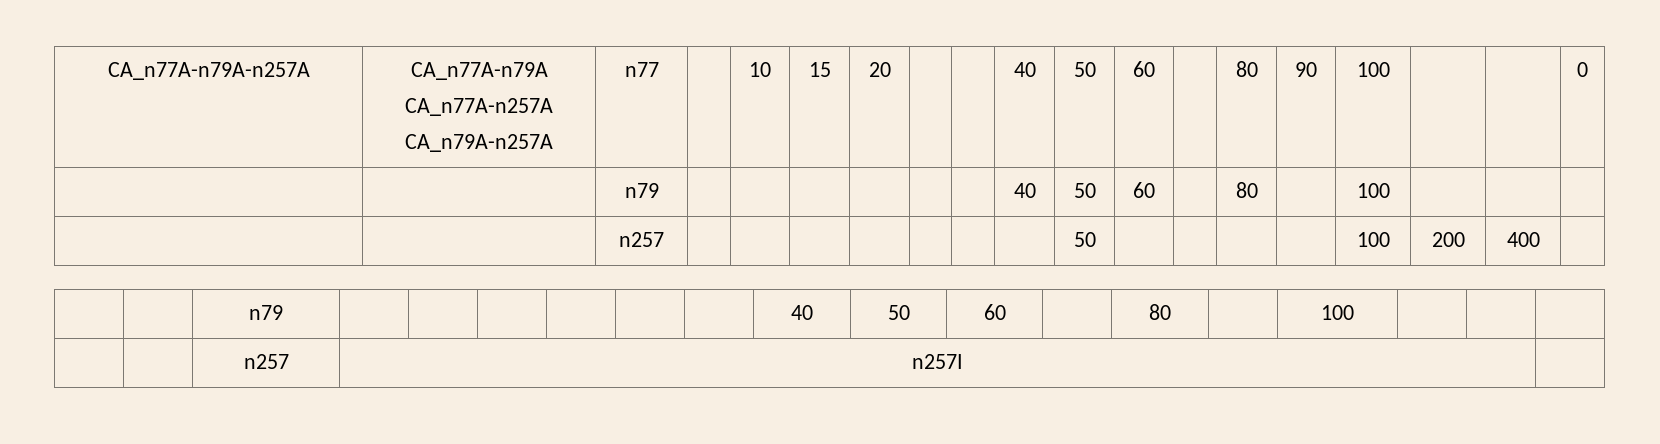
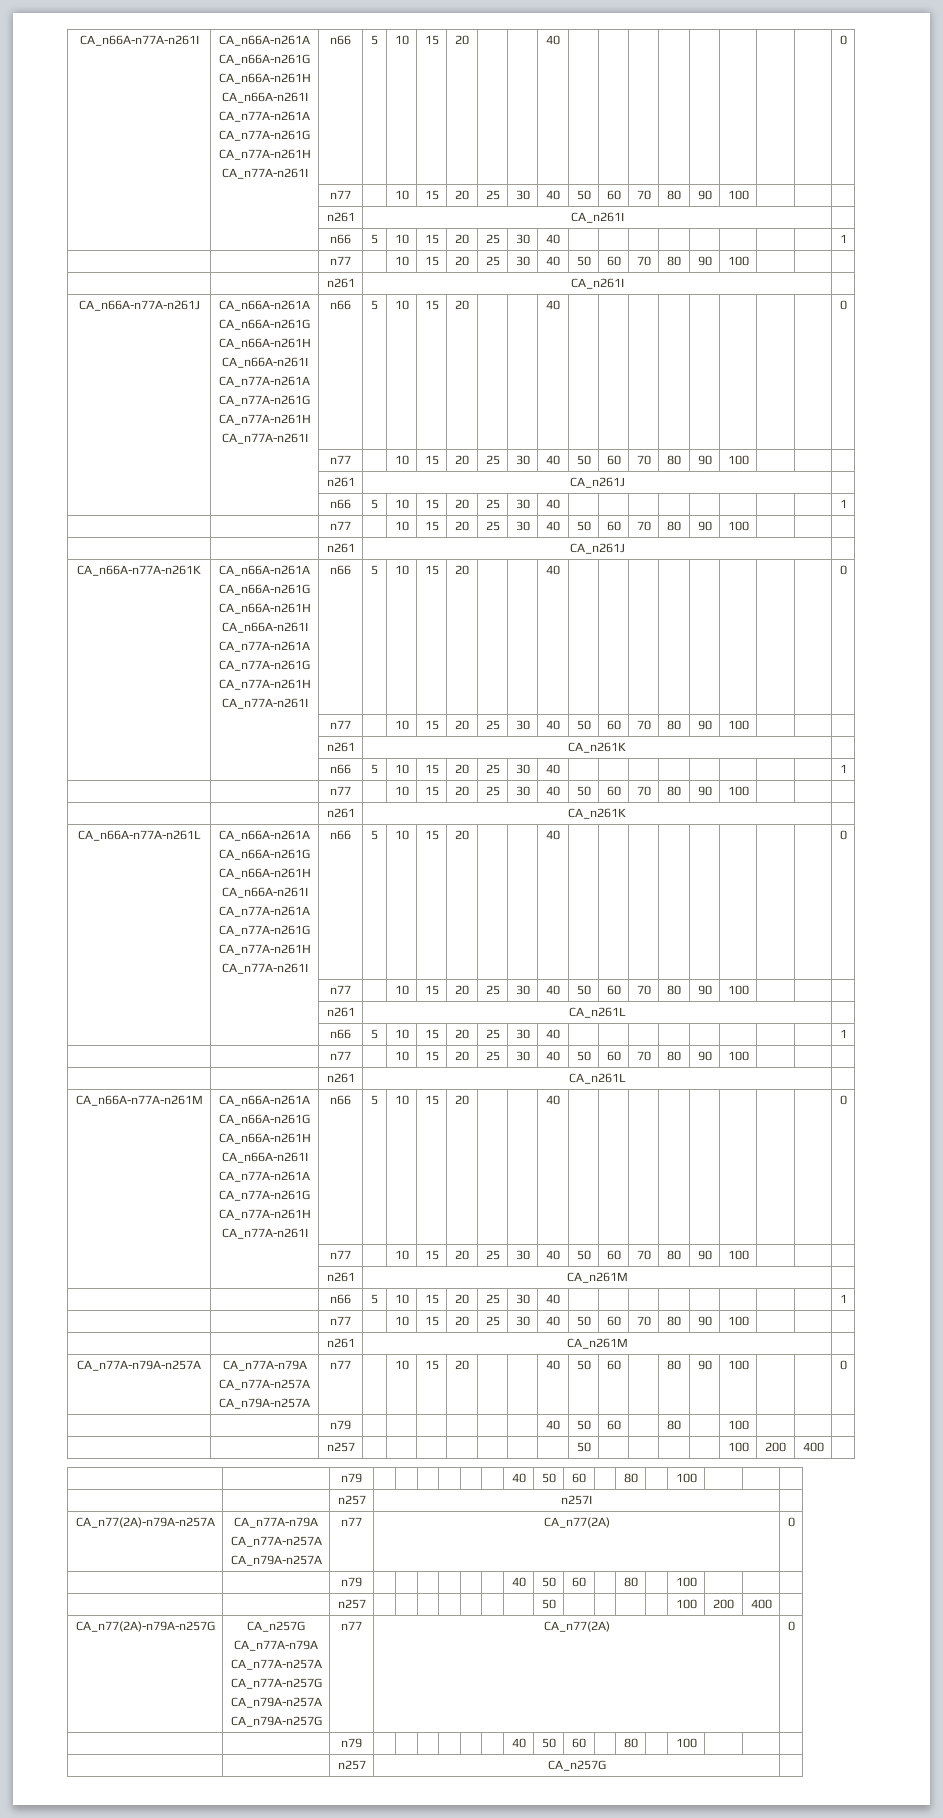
(107, 71) none -> [79,35,199,46] [219,35,310,46] [219,54,310,65] [218,73,311,84] [221,92,308,103] [219,111,310,122] [219,130,310,141] [218,149,311,160] [221,168,308,179] [330,35,351,45] [371,35,378,45] [394,35,409,45] [424,35,439,45] [455,35,469,45] [546,35,560,45] [839,35,847,45] [330,190,351,199] [394,190,409,200] [424,190,439,200] [455,190,469,200] [485,190,500,200] [515,190,530,200] [546,190,560,200] [576,190,591,200] [606,190,621,200] [636,190,651,200] [667,190,681,200] [697,190,712,200] [727,190,749,200] [326,212,355,222] [570,212,624,223] [330,234,351,244] [371,234,378,244] [394,234,409,244] [424,234,439,244] [455,234,469,244] [485,234,500,244] [515,234,530,244] [546,234,560,244] [839,234,847,243] [330,256,351,265] [394,256,409,266] [424,256,439,266] [455,256,469,266] [485,256,500,266] [515,256,530,266] [546,256,560,266] [576,256,591,266] [606,256,621,266] [636,256,651,266] [667,256,681,266] [697,256,712,266] [727,256,749,266] [326,278,355,288] [570,278,624,289] [78,300,200,311] [219,300,310,311] [219,319,310,330] [218,338,311,349] [221,357,308,368] [219,376,310,387] [219,395,310,406] [218,414,311,425] [221,433,308,444] [330,300,351,310] [371,300,378,310] [394,300,409,310] [424,300,439,310] [455,300,469,310] [546,300,560,310] [839,300,847,310] [330,455,351,464] [394,455,409,465] [424,455,439,465] [455,455,469,465] [485,455,500,465] [515,455,530,465] [546,455,560,465] [576,455,591,465] [606,455,621,465] [636,455,651,465] [667,455,681,465] [697,455,712,465] [727,455,749,465] [326,477,355,487] [569,477,625,488] [330,499,351,509] [371,499,378,509] [394,499,409,509] [424,499,439,509] [455,499,469,509] [485,499,500,509] [515,499,530,509] [546,499,560,509] [839,499,847,508] [330,521,351,530] [394,521,409,531] [424,521,439,531] [455,521,469,531] [485,521,500,531] [515,521,530,531] [546,521,560,531] [576,521,591,531] [606,521,621,531] [636,521,651,531] [667,521,681,531] [697,521,712,531] [727,521,749,531] [326,543,355,553] [569,543,625,554] [77,565,201,576] [219,565,310,576] [219,584,310,595] [218,603,311,614] [221,622,308,633] [219,641,310,652] [219,660,310,671] [218,679,311,690] [221,698,308,709] [330,565,351,575] [371,565,378,575] [394,565,409,575] [424,565,439,575] [455,565,469,575] [546,565,560,575] [839,565,847,575] [330,720,351,729] [394,720,409,730] [424,720,439,730] [455,720,469,730] [485,720,500,730] [515,720,530,730] [546,720,560,730] [576,720,591,730] [606,720,621,730] [636,720,651,730] [667,720,681,730] [697,720,712,730] [727,720,749,730] [326,742,355,752] [568,742,626,753] [330,764,351,774] [371,764,378,774] [394,764,409,774] [424,764,439,774] [455,764,469,774] [485,764,500,774] [515,764,530,774] [546,764,560,774] [839,764,847,773] [330,786,351,795] [394,786,409,796] [424,786,439,796] [455,786,469,796] [485,786,500,796] [515,786,530,796] [546,786,560,796] [576,786,591,796] [606,786,621,796] [636,786,651,796] [667,786,681,796] [697,786,712,796] [727,786,749,796] [326,808,355,818] [568,808,626,819] [77,830,201,841] [219,830,310,841] [219,849,310,860] [218,868,311,879] [221,887,308,898] [219,906,310,917] [219,925,310,936] [218,944,311,955] [221,963,308,974] [330,830,351,840] [371,830,378,840] [394,830,409,840] [424,830,439,840] [455,830,469,840] [546,830,560,840] [839,830,847,840] [330,985,351,994] [394,985,409,995] [424,985,439,995] [455,985,469,995] [485,985,500,995] [515,985,530,995] [546,985,560,995] [576,985,591,995] [606,985,621,995] [636,985,651,995] [667,985,681,995] [697,985,712,995] [727,985,749,995] [326,1007,355,1017] [568,1007,626,1018] [330,1029,351,1039] [371,1029,378,1039] [394,1029,409,1039] [424,1029,439,1039] [455,1029,469,1039] [485,1029,500,1039] [515,1029,530,1039] [546,1029,560,1039] [839,1029,847,1038] [330,1051,351,1060] [394,1051,409,1061] [424,1051,439,1061] [455,1051,469,1061] [485,1051,500,1061] [515,1051,530,1061] [546,1051,560,1061] [576,1051,591,1061] [606,1051,621,1061] [636,1051,651,1061] [667,1051,681,1061] [697,1051,712,1061] [727,1051,749,1061] [326,1073,355,1083] [568,1073,626,1084] [75,1095,203,1106] [219,1095,310,1106] [219,1114,310,1125] [218,1133,311,1144] [221,1152,308,1163] [219,1171,310,1182] [219,1190,310,1201] [218,1209,311,1220] [221,1228,308,1239] [330,1095,351,1105] [371,1095,378,1105] [394,1095,409,1105] [424,1095,439,1105] [455,1095,469,1105] [546,1095,560,1105] [839,1095,847,1105] [330,1250,351,1259] [394,1250,409,1260] [424,1250,439,1260] [455,1250,469,1260] [485,1250,500,1260] [515,1250,530,1260] [546,1250,560,1260] [576,1250,591,1260] [606,1250,621,1260] [636,1250,651,1260] [667,1250,681,1260] [697,1250,712,1260] [727,1250,749,1260] [326,1272,355,1282] [566,1272,628,1283] [330,1294,351,1304] [371,1294,378,1304] [394,1294,409,1304] [424,1294,439,1304] [455,1294,469,1304] [485,1294,500,1304] [515,1294,530,1304] [546,1294,560,1304] [839,1294,847,1303] [330,1316,351,1325] [394,1316,409,1326] [424,1316,439,1326] [455,1316,469,1326] [485,1316,500,1326] [515,1316,530,1326] [546,1316,560,1326] [576,1316,591,1326] [606,1316,621,1326] [636,1316,651,1326] [667,1316,681,1326] [697,1316,712,1326] [727,1316,749,1326] [326,1338,355,1348] [566,1338,628,1349] CA_n66A-n77A-n261I | CA_n66A-n261A // CA_n66A-n261G // CA_n66A-n261H // CA_n66A-n261I // CA_n77A-n261A // CA_n77A-n261G // CA_n77A-n261H // CA_n77A-n261I | n66 | 5 | 10 | 15 | 20 | | | 40 | | | | | | | | | 0 // | | n77 | | 10 | 15 | 20 | 25 | 30 | 40 | 50 | 60 | 70 | 80 | 90 | 100 | | | // | | n261 | CA_n261I | // | | n66 | 5 | 10 | 15 | 20 | 25 | 30 | 40 | | | | | | | | | 1 // | | n77 | | 10 | 15 | 20 | 25 | 30 | 40 | 50 | 60 | 70 | 80 | 90 | 100 | | | // | | n261 | CA_n261I | // CA_n66A-n77A-n261J | CA_n66A-n261A // CA_n66A-n261G // CA_n66A-n261H // CA_n66A-n261I // CA_n77A-n261A // CA_n77A-n261G // CA_n77A-n261H // CA_n77A-n261I | n66 | 5 | 10 | 15 | 20 | | | 40 | | | | | | | | | 0 // | | n77 | | 10 | 15 | 20 | 25 | 30 | 40 | 50 | 60 | 70 | 80 | 90 | 100 | | | // | | n261 | CA_n261J | // | | n66 | 5 | 10 | 15 | 20 | 25 | 30 | 40 | | | | | | | | | 1 // | | n77 | | 10 | 15 | 20 | 25 | 30 | 40 | 50 | 60 | 70 | 80 | 90 | 100 | | | // | | n261 | CA_n261J | // CA_n66A-n77A-n261K | CA_n66A-n261A // CA_n66A-n261G // CA_n66A-n261H // CA_n66A-n261I // CA_n77A-n261A // CA_n77A-n261G // CA_n77A-n261H // CA_n77A-n261I | n66 | 5 | 10 | 15 | 20 | | | 40 | | | | | | | | | 0 // | | n77 | | 10 | 15 | 20 | 25 | 30 | 40 | 50 | 60 | 70 | 80 | 90 | 100 | | | // | | n261 | CA_n261K | // | | n66 | 5 | 10 | 15 | 20 | 25 | 30 | 40 | | | | | | | | | 1 // | | n77 | | 10 | 15 | 20 | 25 | 30 | 40 | 50 | 60 | 70 | 80 | 90 | 100 | | | // | | n261 | CA_n261K | // CA_n66A-n77A-n261L | CA_n66A-n261A // CA_n66A-n261G // CA_n66A-n261H // CA_n66A-n261I // CA_n77A-n261A // CA_n77A-n261G // CA_n77A-n261H // CA_n77A-n261I | n66 | 5 | 10 | 15 | 20 | | | 40 | | | | | | | | | 0 // | | n77 | | 10 | 15 | 20 | 25 | 30 | 40 | 50 | 60 | 70 | 80 | 90 | 100 | | | // | | n261 | CA_n261L | // | | n66 | 5 | 10 | 15 | 20 | 25 | 30 | 40 | | | | | | | | | 1 // | | n77 | | 10 | 15 | 20 | 25 | 30 | 40 | 50 | 60 | 70 | 80 | 90 | 100 | | | // | | n261 | CA_n261L | // CA_n66A-n77A-n261M | CA_n66A-n261A // CA_n66A-n261G // CA_n66A-n261H // CA_n66A-n261I // CA_n77A-n261A // CA_n77A-n261G // CA_n77A-n261H // CA_n77A-n261I | n66 | 5 | 10 | 15 | 20 | | | 40 | | | | | | | | | 0 // | | n77 | | 10 | 15 | 20 | 25 | 30 | 40 | 50 | 60 | 70 | 80 | 90 | 100 | | | // | | n261 | CA_n261M | // | | n66 | 5 | 10 | 15 | 20 | 25 | 30 | 40 | | | | | | | | | 1 // | | n77 | | 10 | 15 | 20 | 25 | 30 | 40 | 50 | 60 | 70 | 80 | 90 | 100 | | | // | | n261 | CA_n261M | //
(963, 361) none -> [75,1517,215,1528] [234,1517,318,1528] [230,1536,322,1547] [230,1555,322,1566] [341,1517,362,1526] [543,1517,610,1528] [787,1517,795,1527] [341,1577,362,1587] [511,1577,526,1587] [541,1577,556,1587] [572,1577,586,1587] [623,1577,638,1587] [675,1577,697,1587] [337,1599,366,1609] [541,1599,556,1609] [675,1599,697,1609] [713,1599,734,1609] [750,1599,772,1609] [75,1621,215,1632] [247,1621,305,1632] [234,1640,318,1651] [230,1659,322,1670] [230,1678,322,1689] [230,1697,322,1708] [230,1716,322,1727] [341,1621,362,1630] [543,1621,610,1632] [787,1621,795,1631] [341,1738,362,1748] [511,1738,526,1748] [541,1738,556,1748] [572,1738,586,1748] [623,1738,638,1748] [675,1738,697,1748] [337,1760,366,1770] [547,1760,606,1771] // CA_n77(2A)-n79A-n257A | CA_n77A-n79A // CA_n77A-n257A // CA_n79A-n257A | n77 | CA_n77(2A) | 0 // | | n79 | | | | | | | 40 | 50 | 60 | | 80 | | 100 | | | // | | n257 | | | | | | | | 50 | | | | | 100 | 200 | 400 | // CA_n77(2A)-n79A-n257G | CA_n257G // CA_n77A-n79A // CA_n77A-n257A // CA_n77A-n257G // CA_n79A-n257A // CA_n79A-n257G | n77 | CA_n77(2A) | 0 // | | n79 | | | | | | | 40 | 50 | 60 | | 80 | | 100 | | | // | | n257 | CA_n257G |

